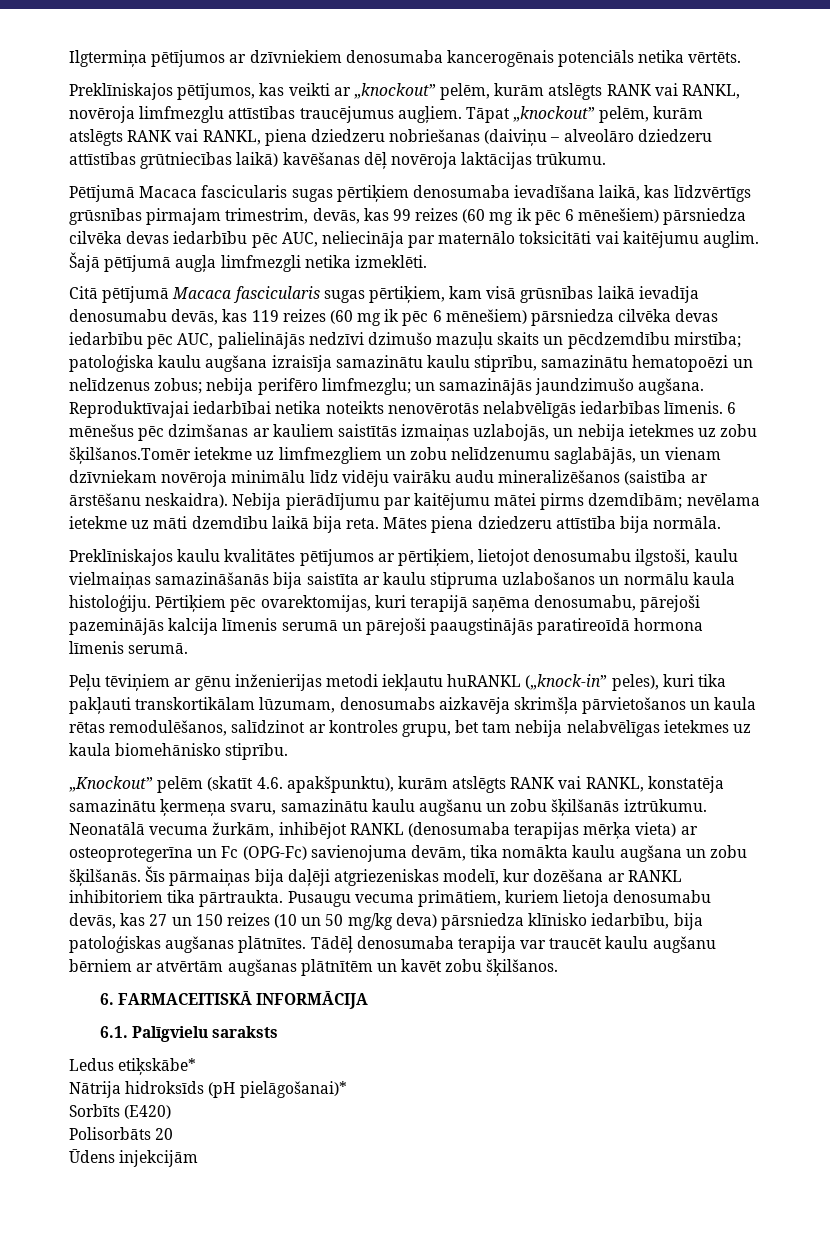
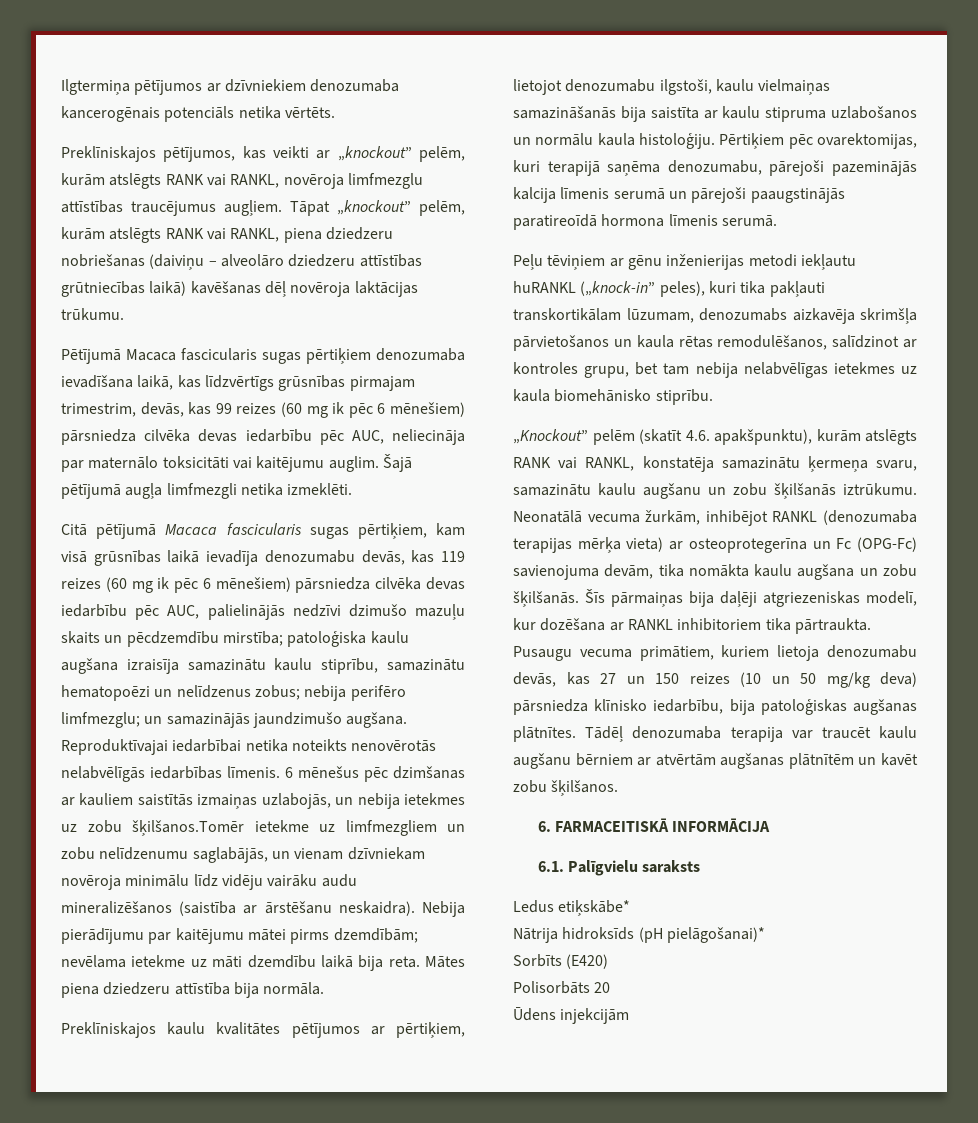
[345,50,443,63] denosumaba -> [310,79,400,92] denozumaba
[412,185,510,198] denosumaba -> [376,348,465,361] denozumaba
[69,309,167,322] denosumabu -> [264,550,355,563] denozumabu
[533,549,632,562] denosumabu -> [565,79,656,92] denozumabu
[534,595,637,611] denosumabu, -> [667,160,762,175] denozumabu,
[339,697,435,710] denosumabs -> [699,308,787,321] denozumabs
[407,822,510,837] (denosumaba -> [823,510,917,525] (denozumaba
[613,890,712,903] denosumabu -> [827,645,917,658] denozumabu
[356,936,454,949] denosumaba -> [632,726,722,739] denozumaba

